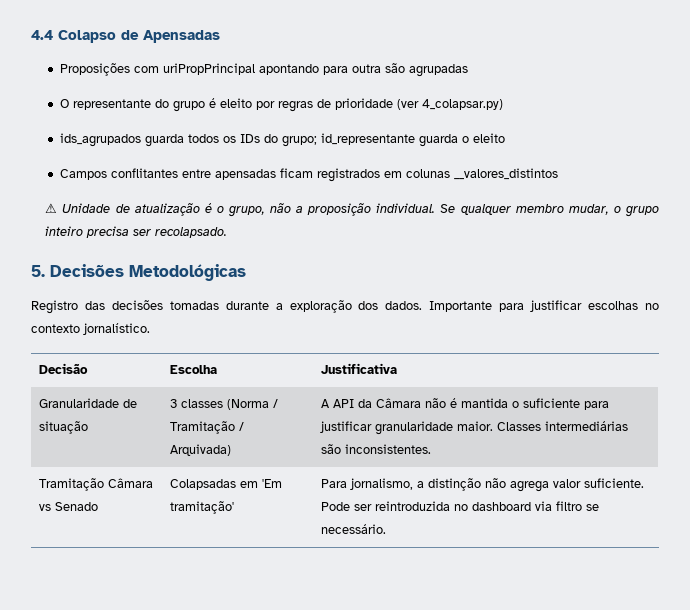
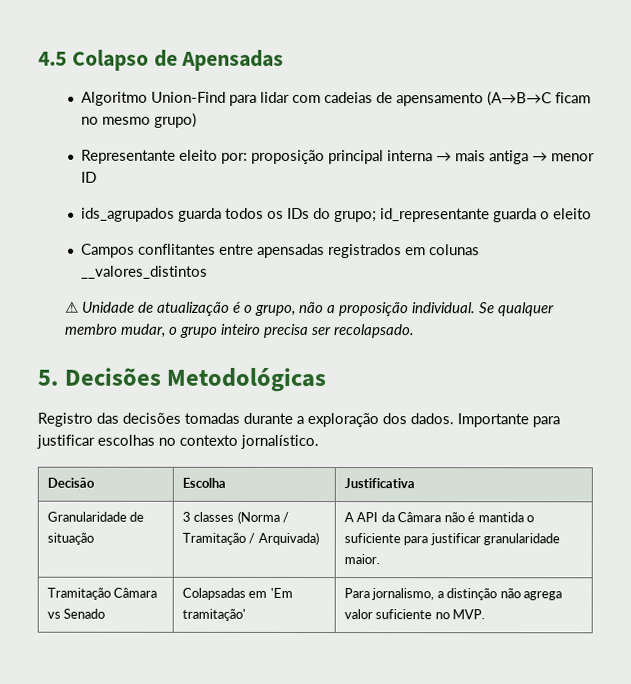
[31,30,53,40] 4.4 -> [38,51,67,66] 4.5
[59,63,468,77] [59,98,503,112] Proposições com uriPropPrincipal apontando para outra são agrupadas // O representante do grupo é eleito por regras de prioridade (ver 4_colapsar.py) -> [80,91,591,107] [80,112,197,128] [80,149,595,165] [80,171,97,183] Algoritmo Union-Find para lidar com cadeias de apensamento (A→B→C ficam no mesmo grupo) // Representante eleito por: proposição principal interna → mais antiga → menor ID
[279,168,313,178] ficam -> (325, 251) none
[496,421,628,431] [320,444,431,454] Classes intermediárias são inconsistentes. -> (380, 559) none
[583,478,644,488] [320,501,599,511] [320,524,386,534] suficiente. Pode ser reintroduzida no dashboard via filtro se necessário. -> [375,609,486,620] suficiente no MVP.

